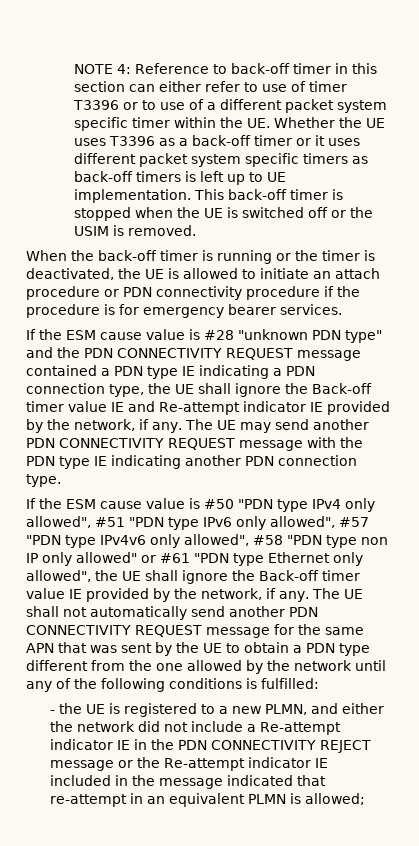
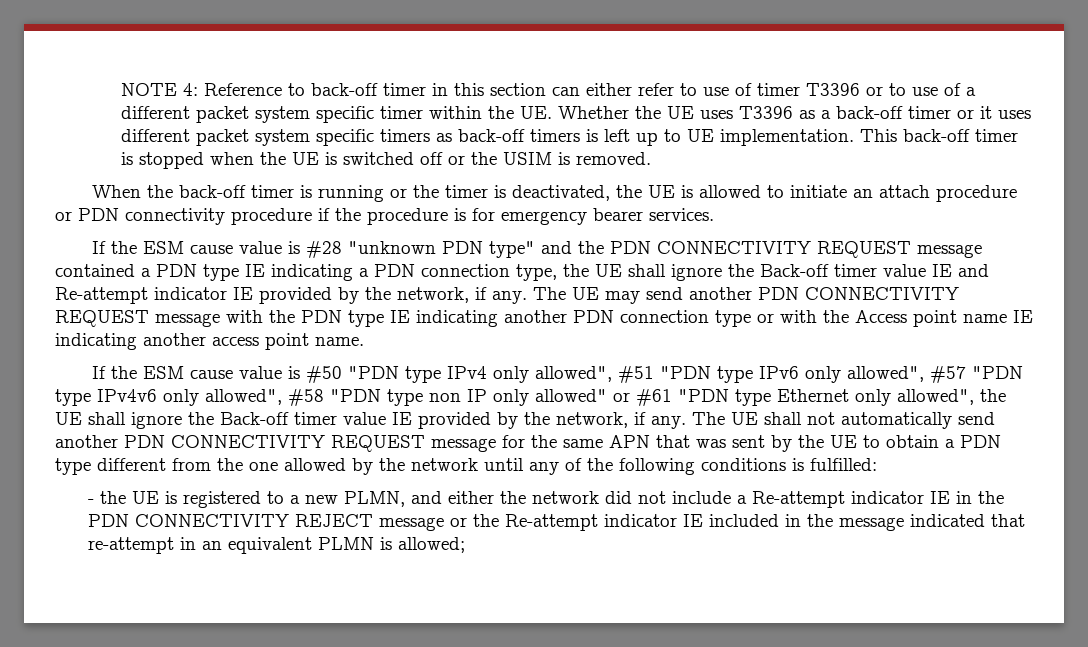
[26,474,61,487] type. -> [715,310,1033,327] [55,333,364,350] type or with the Access point name IE indicating another access point name.

